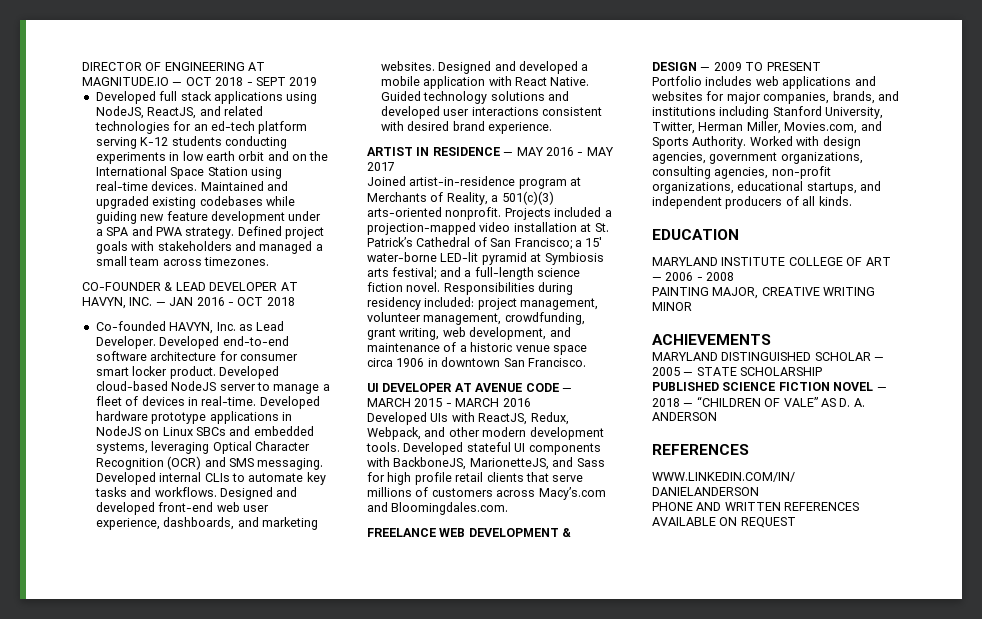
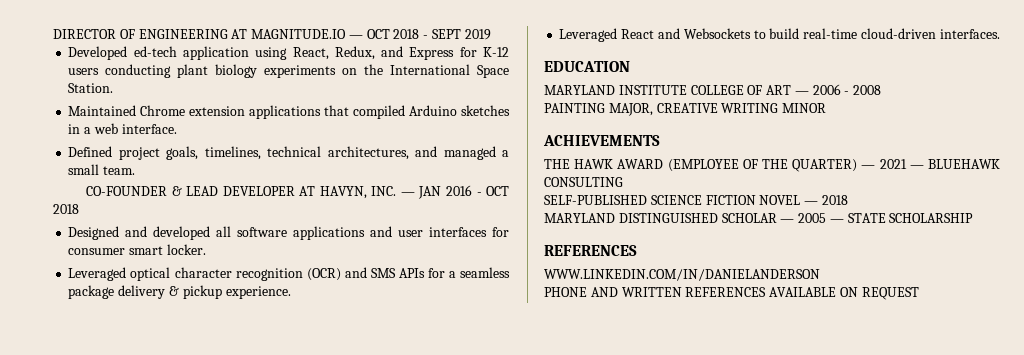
[159,91,318,104] [95,106,263,119] [94,121,308,134] [95,136,287,149] [95,151,329,164] [95,166,282,179] [95,181,288,191] [95,196,295,209] [95,211,322,224] [95,226,324,239] [95,241,232,254] full stack applications using NodeJS, ReactJS, and related technologies for an ed-tech platform serving K-12 students conducting experiments in low earth orbit and on the International Space Station using real-time devices. Maintained and upgraded existing codebases while guiding new feature development under a SPA and PWA strategy. Defined project goals with stakeholders -> [133,46,509,60] [68,64,509,78] [68,83,114,93] [68,105,510,119] [68,123,177,134] [68,146,409,160] ed-tech application using React, Redux, and Express for K-12 users conducting plant biology experiments on the International Space Station. // Maintained Chrome extension applications that compiled Arduino sketches in a web interface. // Defined project goals, timelines, technical architectures,
[129,257,269,266] team across timezones. -> [103,166,136,175] team.
[95,321,285,334] [95,336,289,349] [95,351,298,361] [95,366,279,379] [95,381,330,394] [95,396,320,409] [95,411,292,424] [95,426,314,436] [95,441,310,454] [95,456,324,470] [95,472,326,485] [94,487,298,500] [95,502,269,515] [95,517,318,530] [380,61,589,74] [380,76,590,89] [380,91,569,104] [380,106,602,119] [380,121,552,134] [367,147,614,156] [367,162,395,171] [367,176,582,189] [367,191,554,205] [367,207,612,220] [367,222,609,235] [367,237,603,250] [367,252,604,265] [367,267,580,280] [367,282,574,295] [367,297,599,310] [367,312,585,325] [367,327,571,340] [367,342,587,355] [367,357,586,367] [367,383,572,392] [367,398,531,407] [367,412,569,425] [367,427,604,440] [366,442,601,455] [367,457,605,470] [367,472,584,485] [367,487,606,500] [367,502,509,515] [367,528,572,537] [652,62,821,71] [652,76,876,89] [652,91,899,104] [652,106,884,119] [652,121,882,134] [652,136,861,149] [652,152,863,164] [652,166,831,179] [652,181,882,194] [652,196,852,209] Co-founded HAVYN, Inc. as Lead Developer. Developed end-to-end software architecture for consumer smart locker product. Developed cloud-based NodeJS server to manage a fleet of devices in real-time. Developed hardware prototype applications in NodeJS on Linux SBCs and embedded systems, leveraging Optical Character Recognition (OCR) and SMS messaging. Developed internal CLIs to automate key tasks and workflows. Designed and developed front-end web user experience, dashboards, and marketing websites. Designed and developed a mobile application with React Native. Guided technology solutions and developed user interactions consistent with desired brand experience. // ARTIST IN RESIDENCE — MAY 2016 - MAY 2017 // Joined artist-in-residence program at Merchants of Reality, a 501(c)(3) arts-oriented nonprofit. Projects included a projection-mapped video installation at St. Patrick’s Cathedral of San Francisco; a 15' water-borne LED-lit pyramid at Symbiosis arts festival; and a full-length science fiction novel. Responsibilities during residency included: project management, volunteer management, crowdfunding, grant writing, web development, and maintenance of a historic venue space circa 1906 in downtown San Francisco. // UI DEVELOPER AT AVENUE CODE — MARCH 2015 - MARCH 2016 // Developed UIs with ReactJS, Redux, Webpack, and other modern development tools. Developed stateful UI components with BackboneJS, MarionetteJS, and Sass for high profile retail clients that serve millions of customers across Macy’s.com and Bloomingdales.com. // FREELANCE WEB DEVELOPMENT & DESIGN — 2009 TO PRESENT // Portfolio includes web applications and websites for major companies, brands, and institutions including Stanford University, Twitter, Herman Miller, Movies.com, and Sports Authority. Worked with design agencies, government organizations, consulting agencies, non-profit organizations, educational startups, and independent producers of all kinds. -> [68,226,510,240] [68,244,206,255] [68,267,510,281] [68,285,291,299] [559,28,1000,42] Designed and developed all software applications and user interfaces for consumer smart locker. // Leveraged optical character recognition (OCR) and SMS APIs for a seamless package delivery & pickup experience. // Leveraged React and Websockets to build real-time cloud-driven interfaces.
(771, 339) none -> [544,159,1000,172] [544,177,623,187] [544,195,848,205] // THE HAWK AWARD (EMPLOYEE OF THE QUARTER) — 2021 — BLUEHAWK CONSULTING // SELF-PUBLISHED SCIENCE FICTION NOVEL — 2018
[652,382,887,391] [652,396,865,407] [652,412,717,421] // PUBLISHED SCIENCE FICTION NOVEL — 2018 — “CHILDREN OF VALE” AS D. A. ANDERSON -> (974, 218) none

